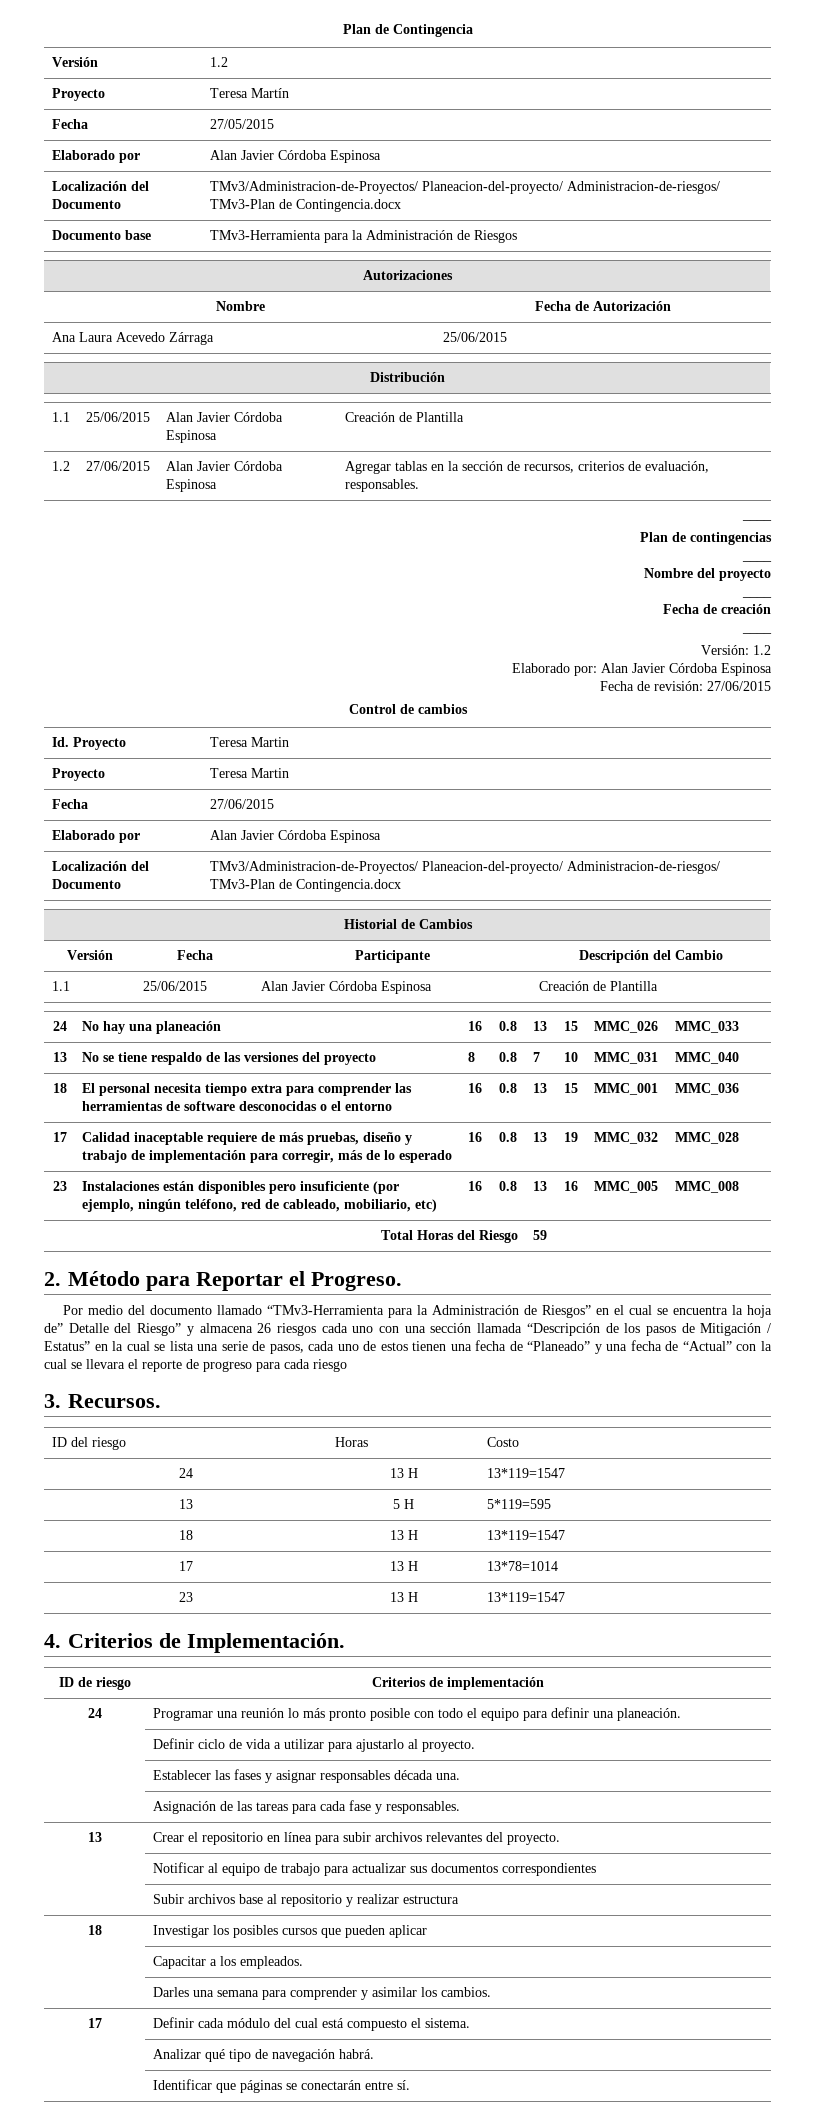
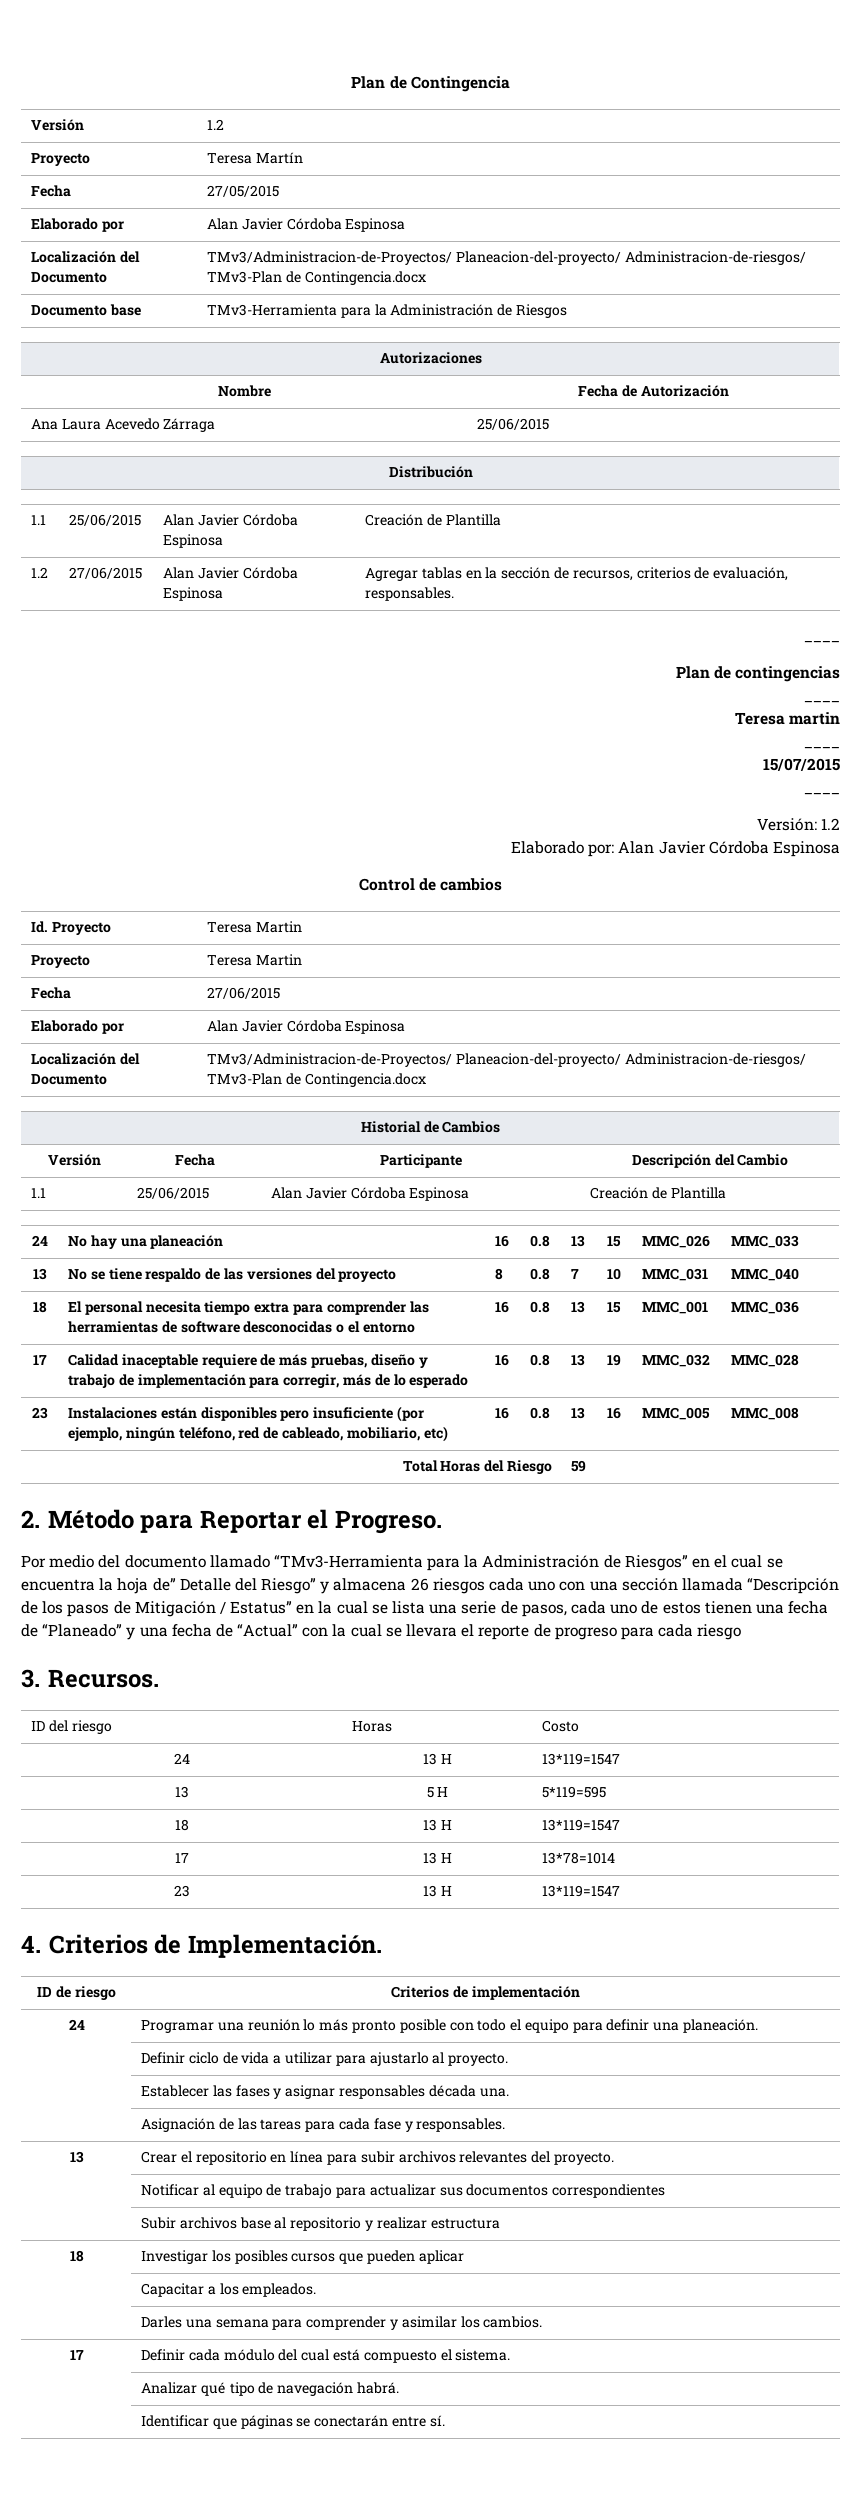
[644,568,771,581] [742,596,772,598] [663,604,771,614] Nombre del proyecto // ____ // Fecha de creación -> [734,712,840,725] [804,747,840,749] [763,758,840,771] Teresa martin // ____ // 15/07/2015
[600,681,771,691] // Fecha de revisión: 27/06/2015 -> (840, 849) none

